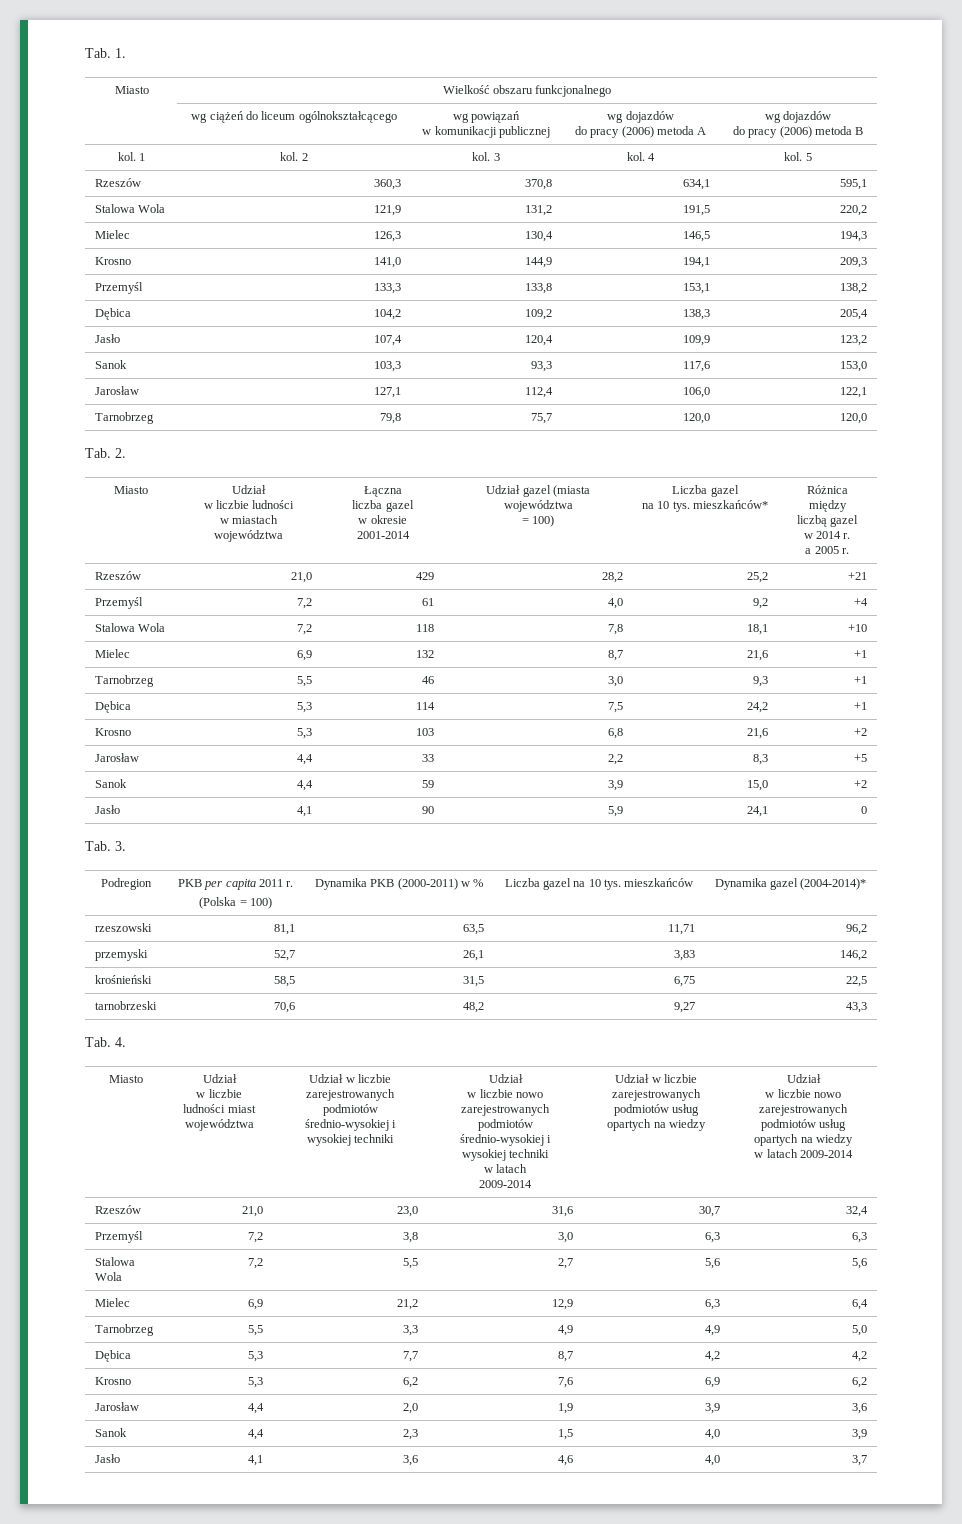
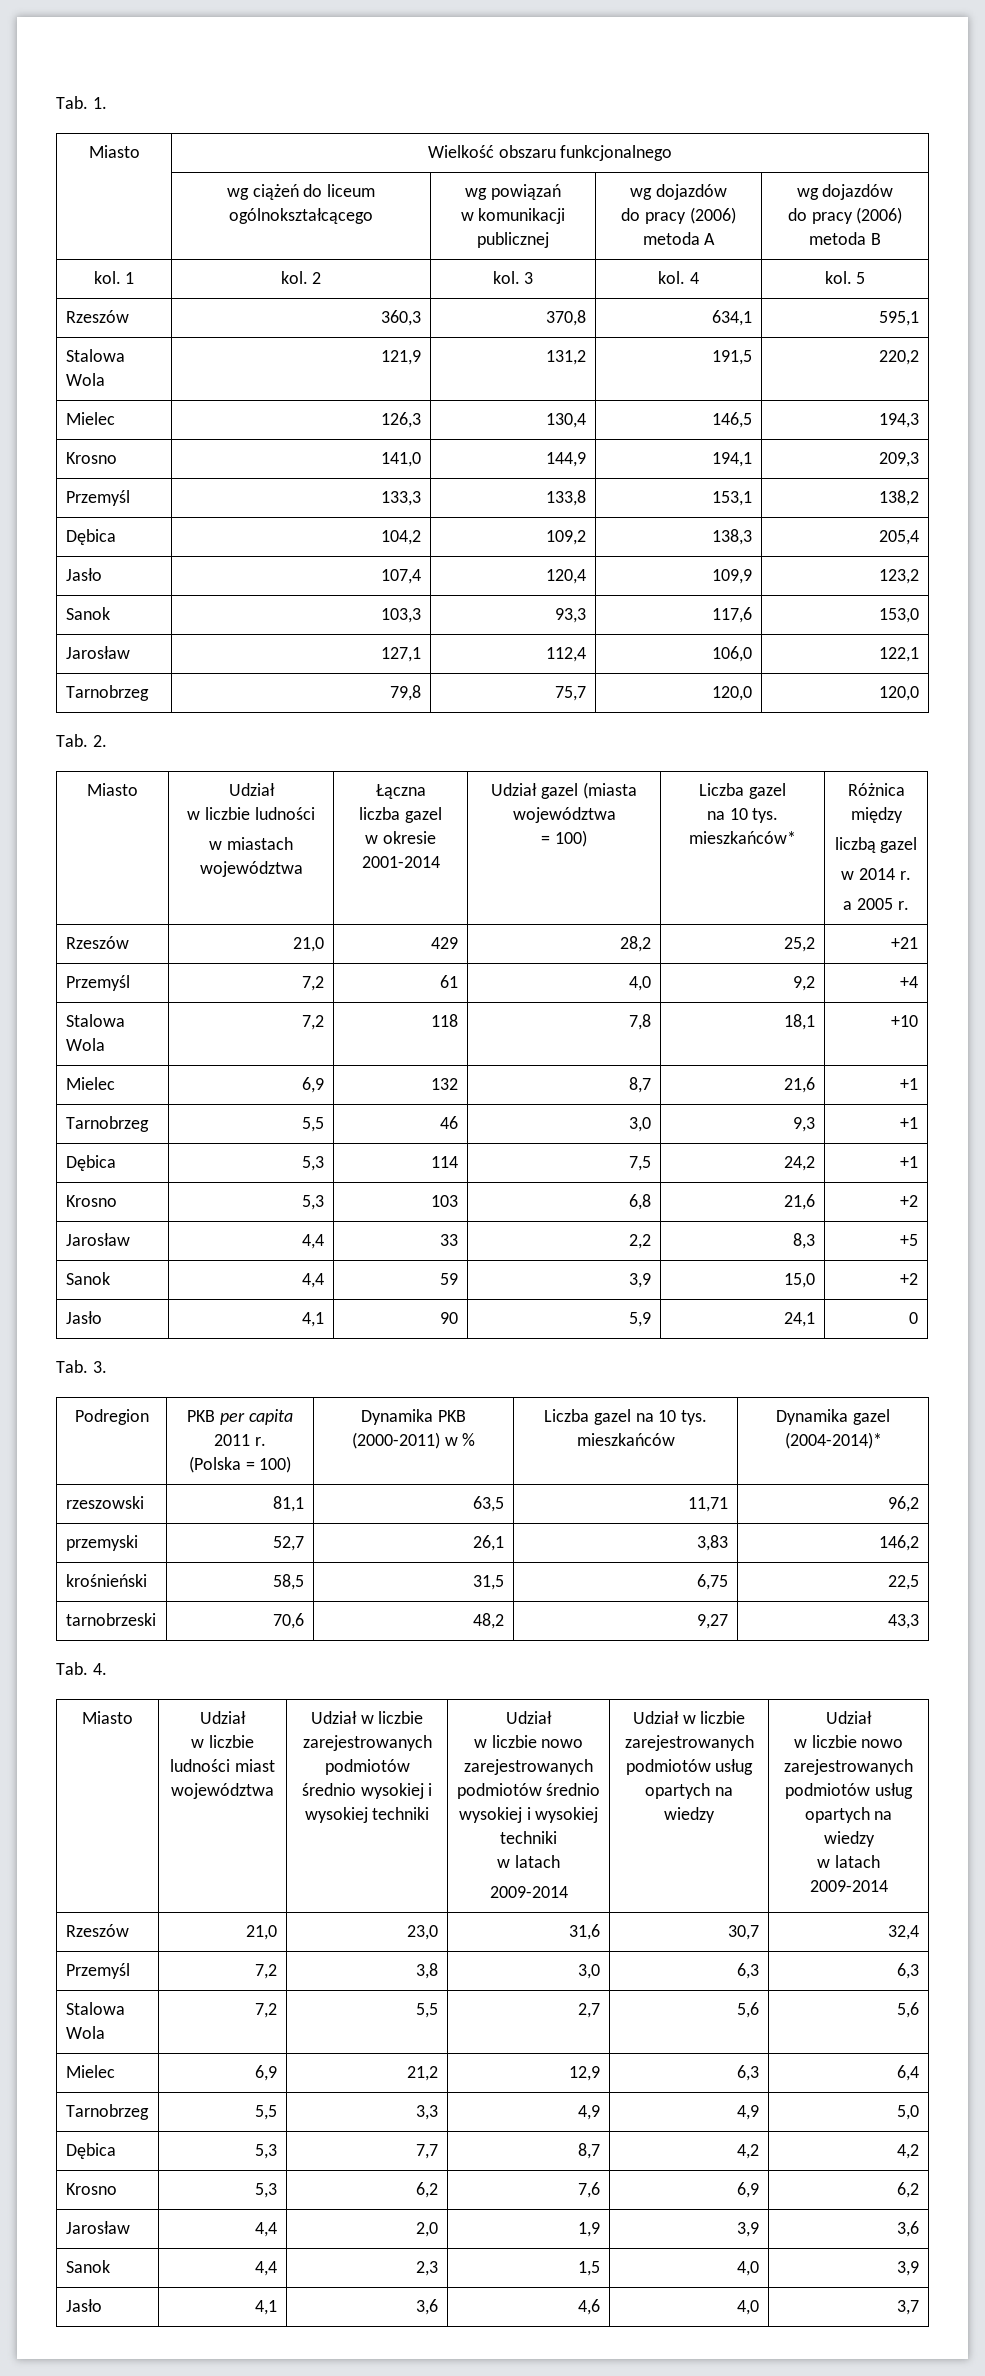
[304,1119,389,1131] średnio-wysokiej -> [301,1783,424,1799] średnio wysokiej
[459,1134,544,1146] średnio-wysokiej -> [546,1783,601,1796] [458,1807,522,1823] średnio wysokiej

